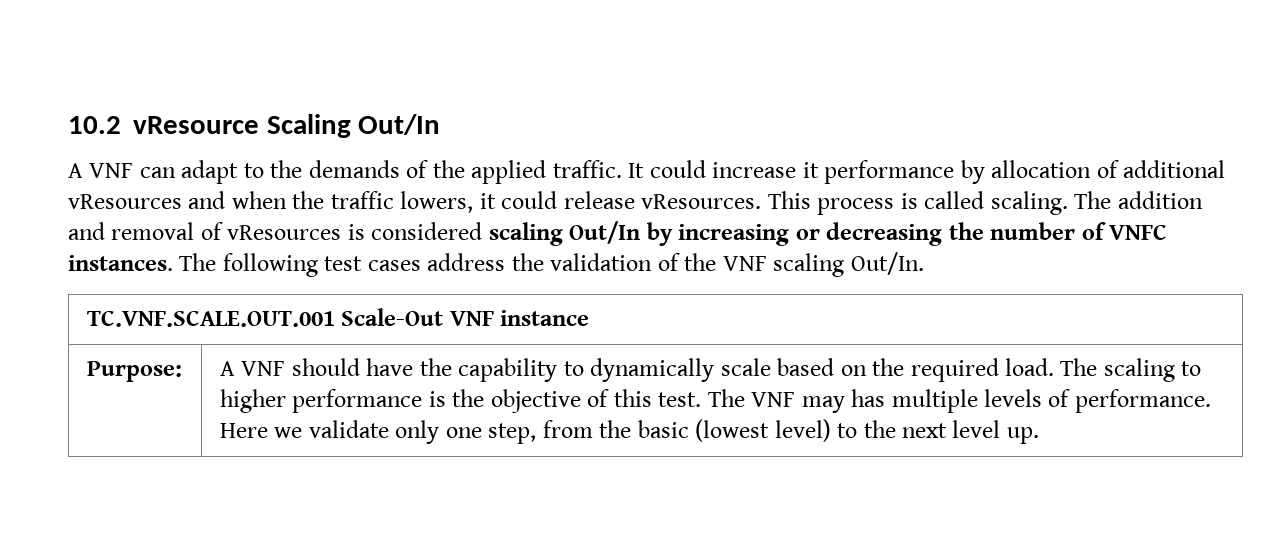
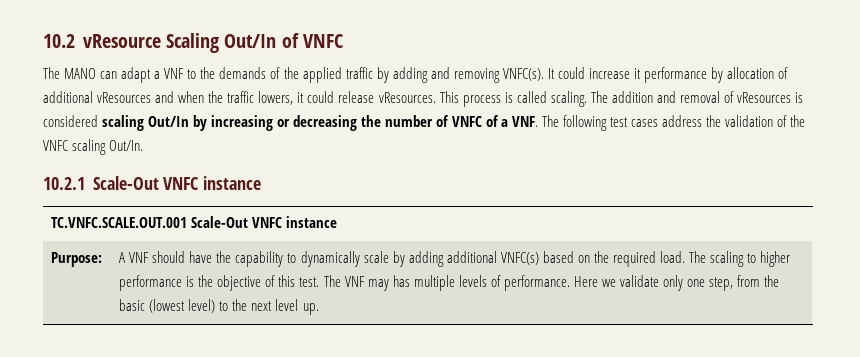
[68,160,239,184] // A VNF can adapt -> [281,33,344,48] [43,67,185,83] of VNFC // The MANO can adapt a VNF
[552,160,622,178] traffic. -> [345,67,544,83] traffic by adding and removing VNFC(s).
[68,255,173,271] instances. -> [485,115,538,127] of a VNF.
[722,256,767,271] VNF -> [43,140,68,151] VNFC
[86,308,494,327] // TC.VNF.SCALE.OUT.001 Scale-Out VNF -> [43,176,261,190] [51,216,283,228] // 10.2.1 Scale-Out VNFC instance // TC.VNFC.SCALE.OUT.001 Scale-Out VNFC
(771, 367) none -> [392,251,539,267] by adding additional VNFC(s)

